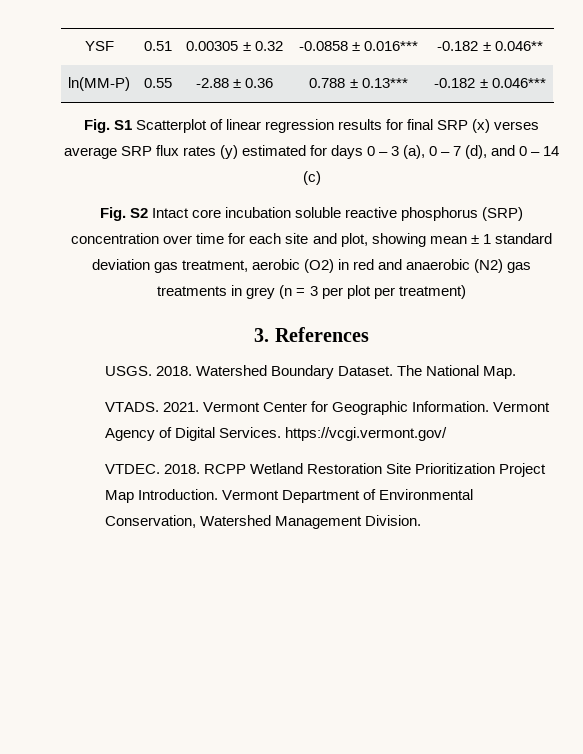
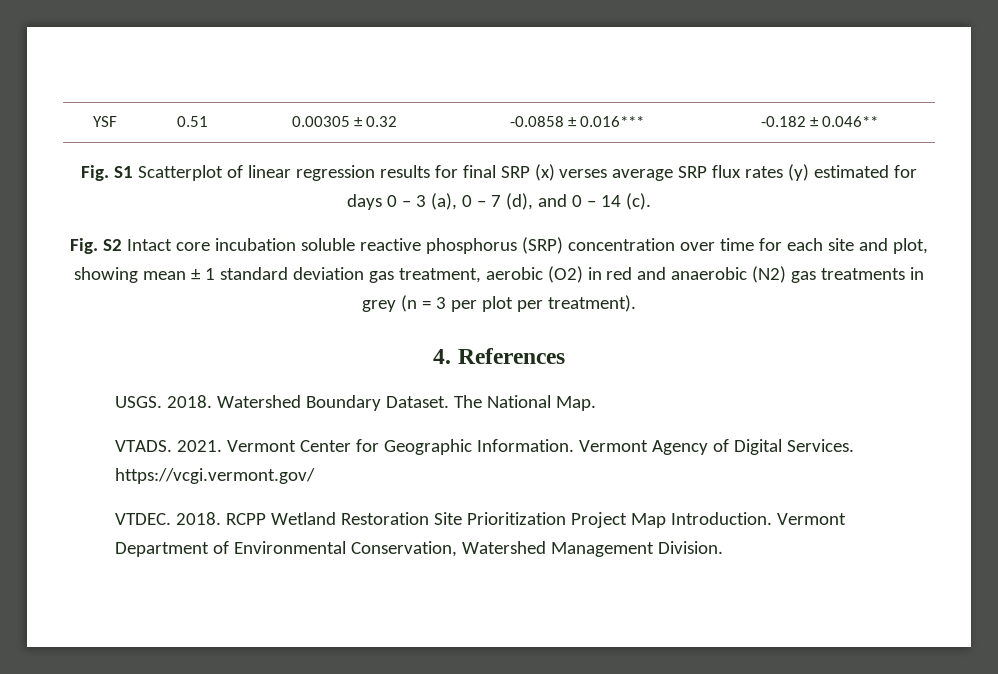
[68,77,130,91] [143,78,172,88] [195,78,274,88] [309,78,408,88] [434,78,546,88] // ln(MM-P) | 0.55 | -2.88 ± 0.36 | 0.788 ± 0.13*** | -0.182 ± 0.046*** -> (879, 121) none
[302,171,321,185] (c) -> [625,193,651,210] (c).
[398,285,466,299] [254,328,270,342] treatment) // 3. -> [547,295,636,312] [433,349,452,364] treatment). // 4.

